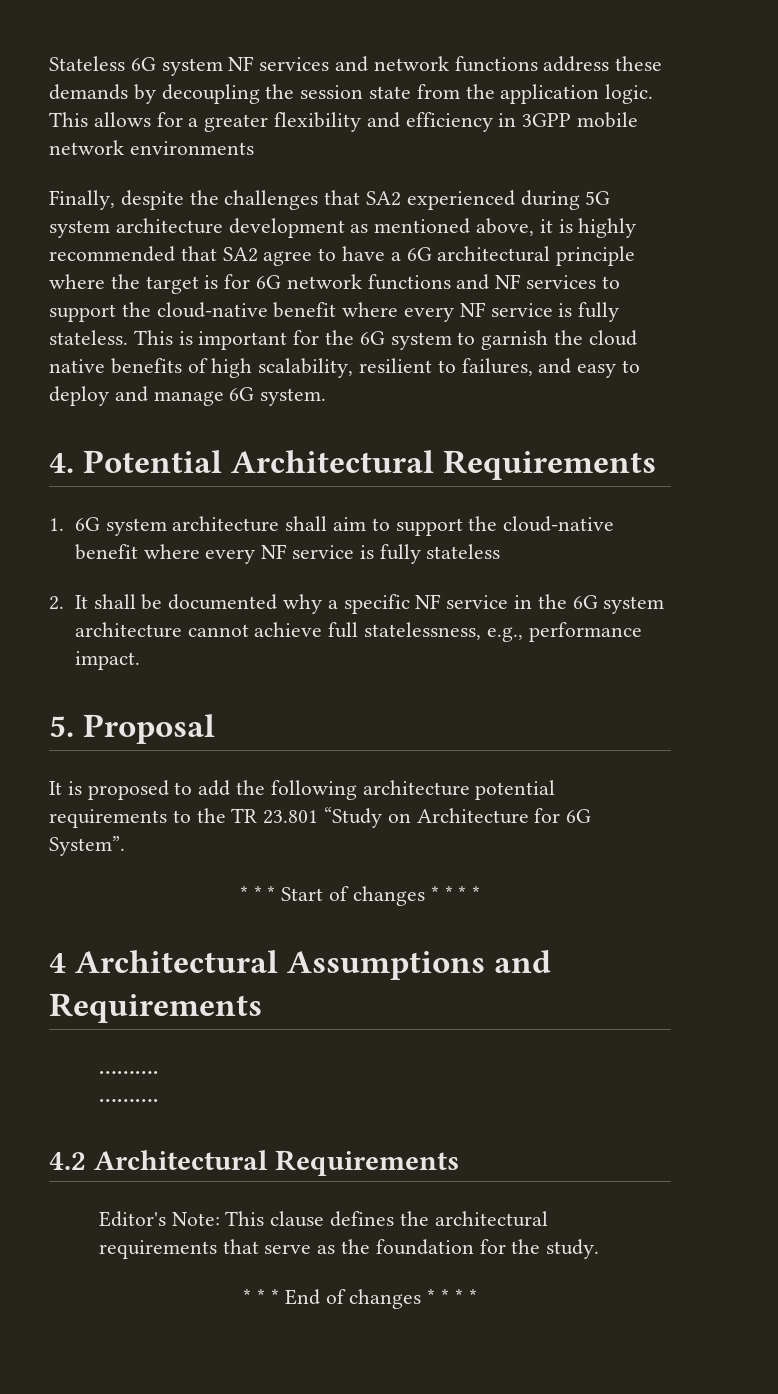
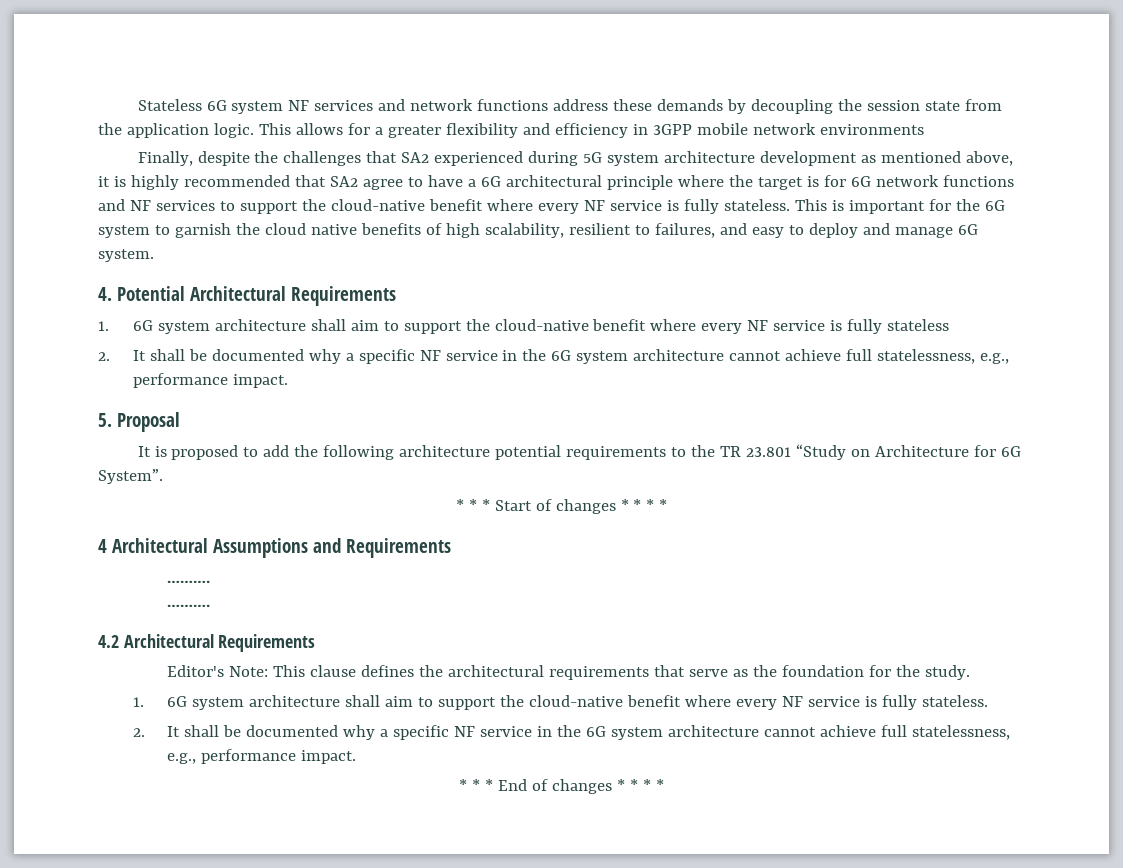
(600, 1249) none -> [132,695,988,710] [132,725,1010,740] [167,749,357,764] // 1. 6G system architecture shall aim to support the cloud-native benefit where every NF service is fully stateless. // 2. It shall be documented why a specific NF service in the 6G system architecture cannot achieve full statelessness, e.g., performance impact.

